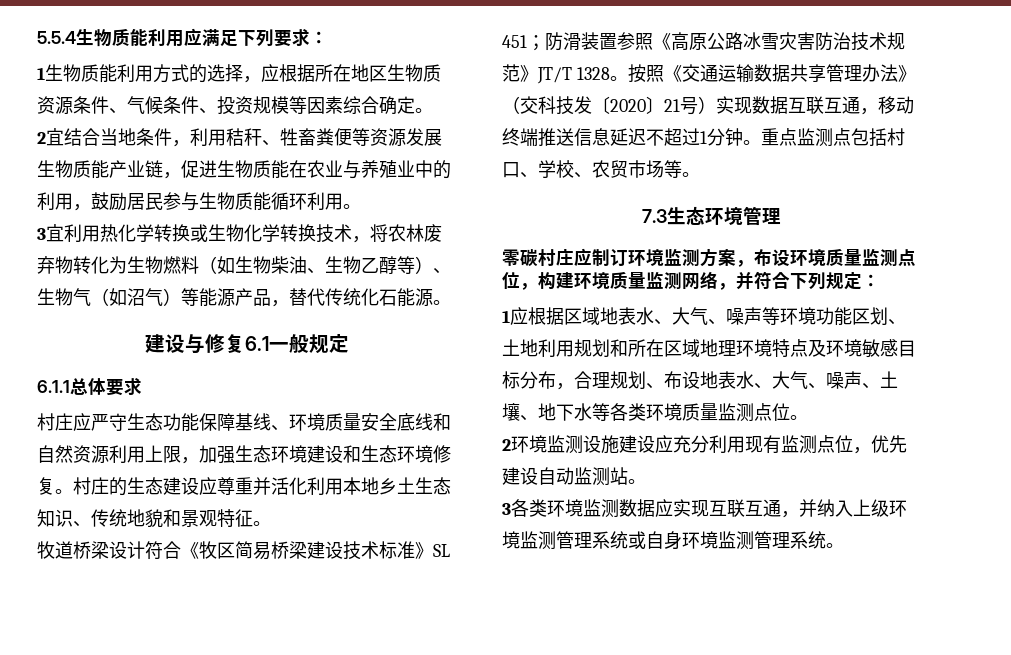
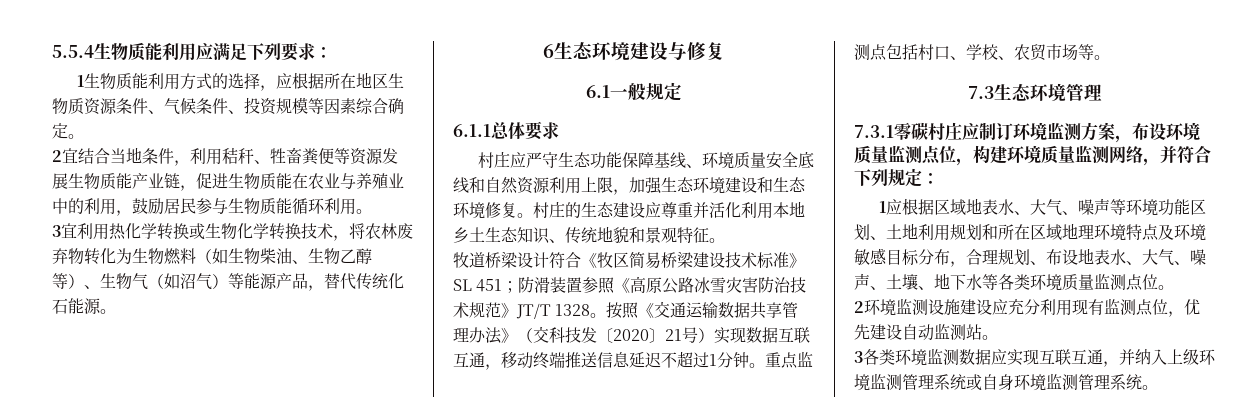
(451, 302) none -> [542,42,630,61] 6生态环境
(245, 343) none -> (725, 51) //
(781, 216) none -> [854,125,894,138] 7.3.1

